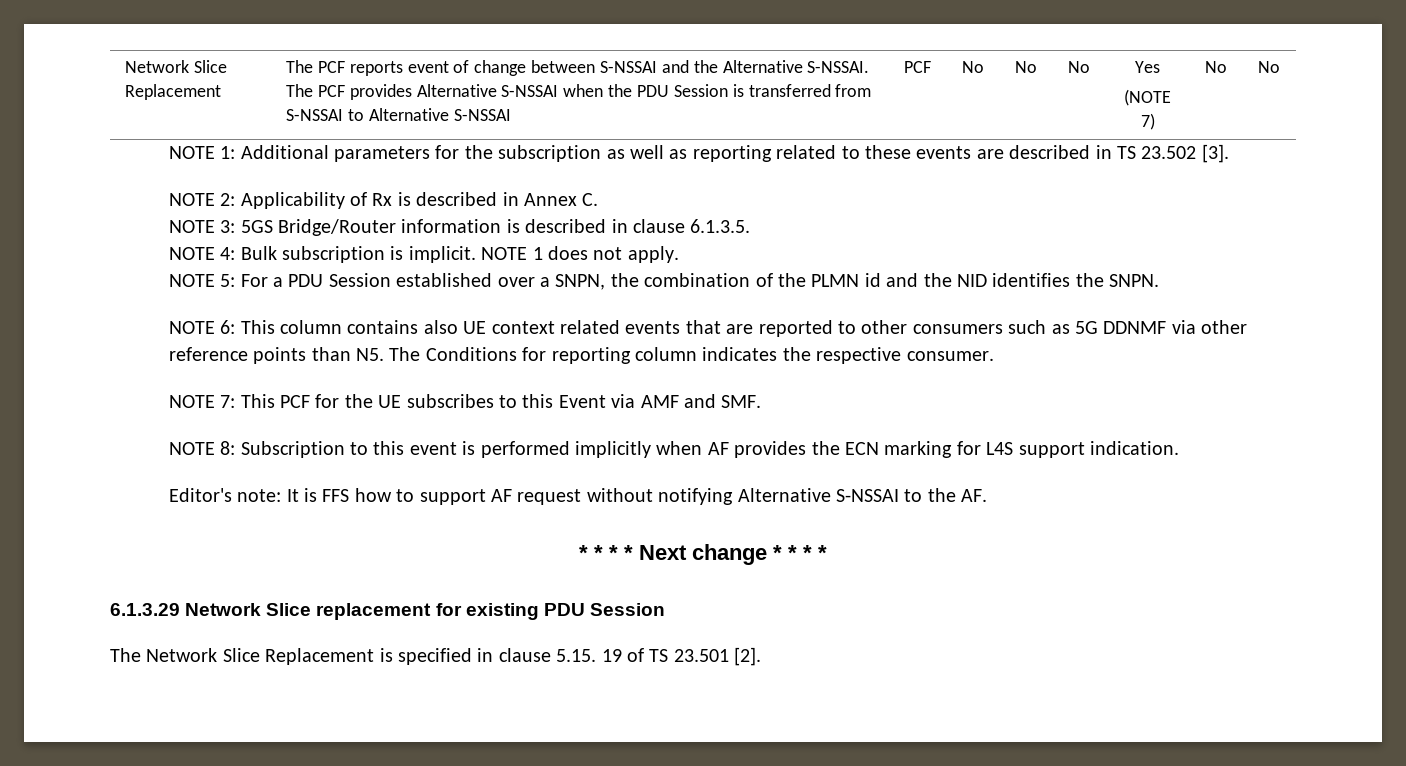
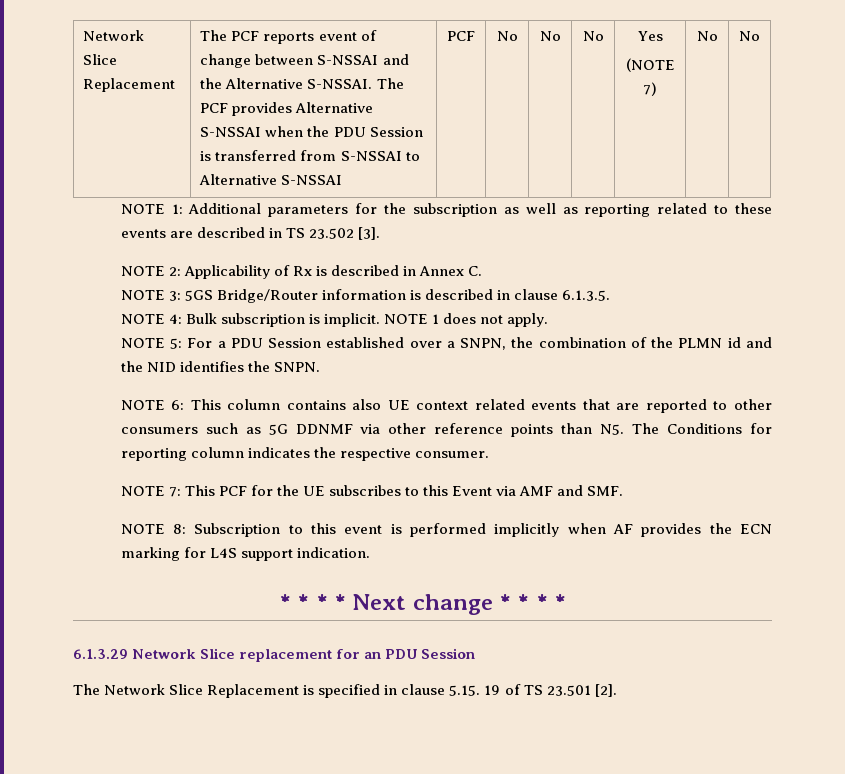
[168,488,988,505] // Editor's note: It is FFS how to support AF request without notifying Alternative S-NSSAI to the AF. -> (370, 552) none
[465,603,539,620] existing -> [364,652,382,659] an

